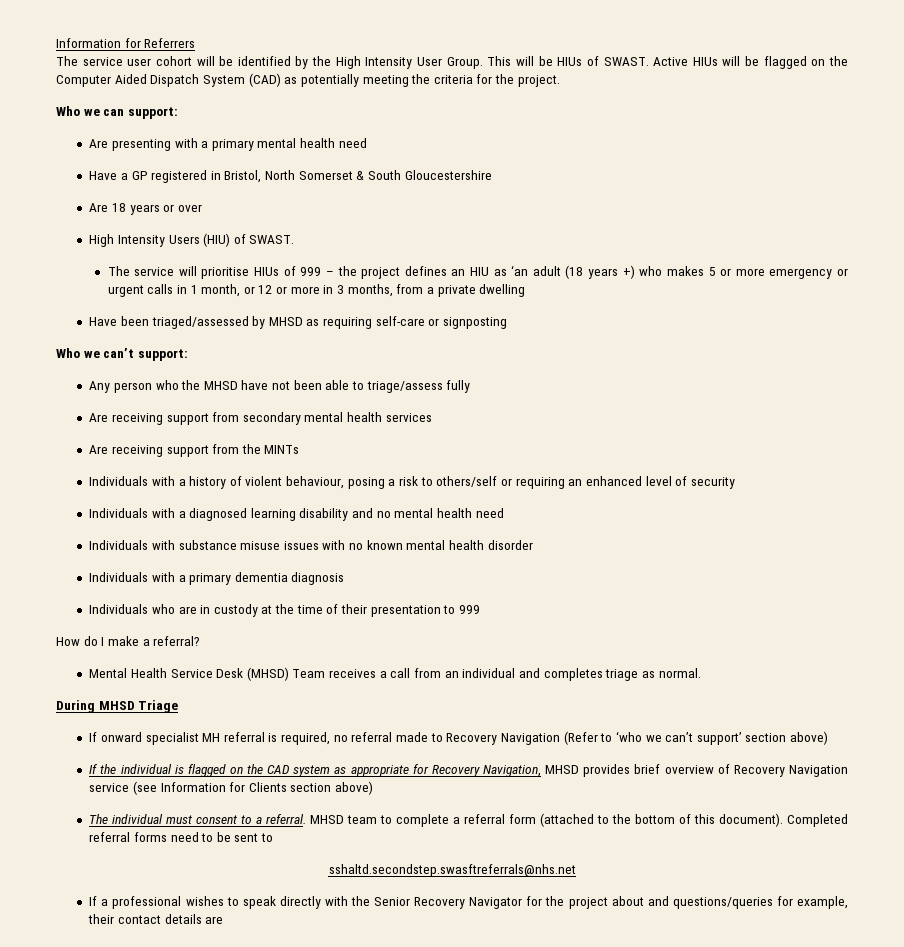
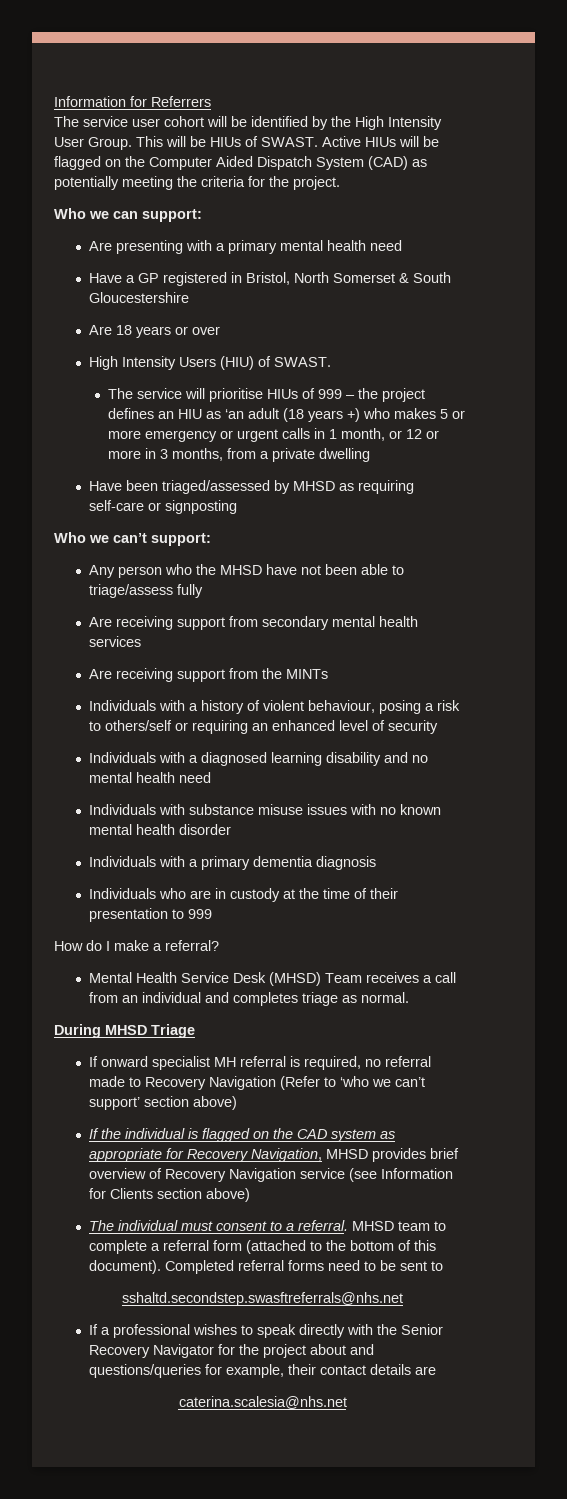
(224, 920) none -> [178,1396,347,1409] // caterina.scalesia@nhs.net

